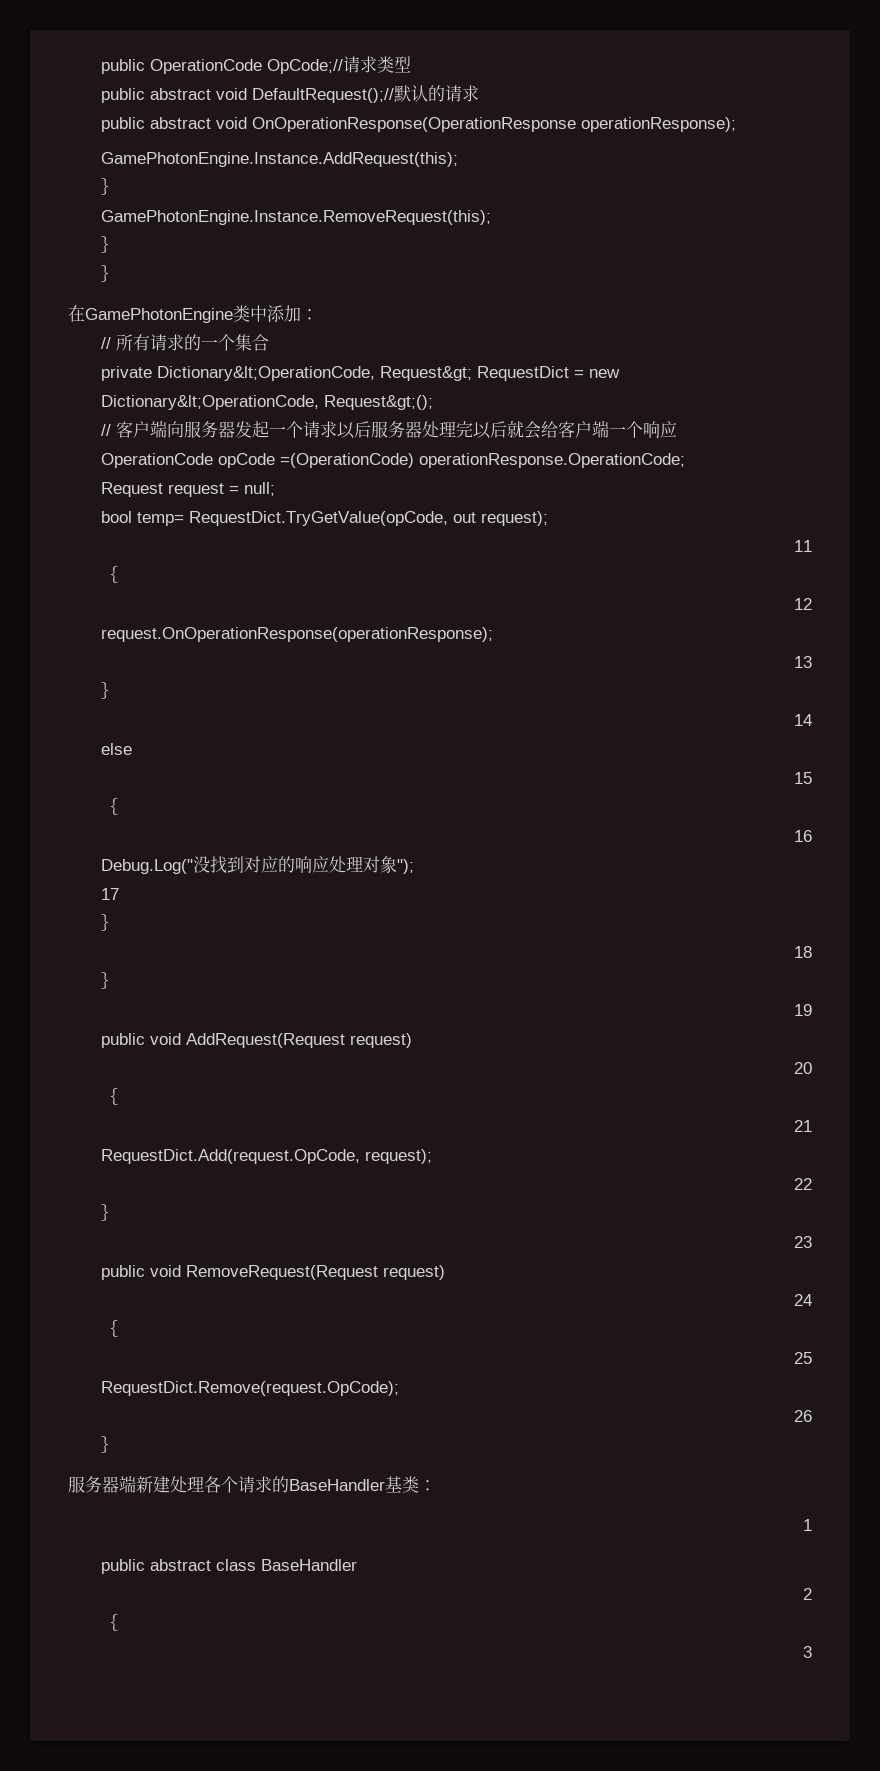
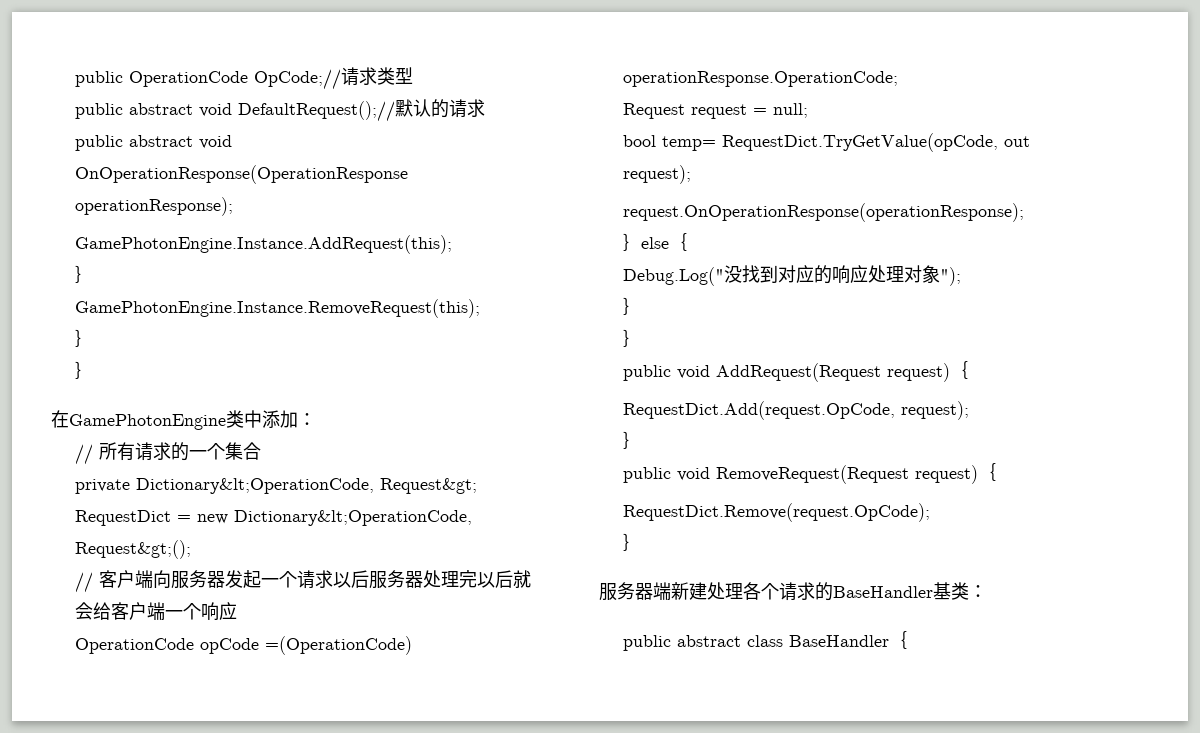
[794,540,812,552] [100,566,118,583] [794,598,812,610] // 11 // ｛ // 12 -> (692, 174) none
[794,656,812,668] [100,682,118,699] [794,714,812,726] // 13 // ｝ // 14 // -> [623,233,642,251] // ｝
[794,772,812,784] [100,798,118,815] [794,830,812,842] // 15 // ｛ // 16 -> [669,233,688,251] ｛
[100,888,119,900] [100,914,118,931] [794,946,812,958] [100,972,118,989] [794,1004,812,1016] 17 // ｝ // 18 // ｝ // 19 -> [623,297,642,315] [623,329,642,347] ｝ // ｝
[794,1062,812,1074] [100,1088,118,1105] [794,1120,812,1132] // 20 // ｛ // 21 -> [950,361,969,379] ｛
[794,1178,812,1190] [100,1204,118,1221] [794,1236,812,1248] // 22 // ｝ // 23 -> [623,431,642,449] // ｝
[794,1294,812,1306] [100,1320,118,1337] [794,1352,812,1364] // 24 // ｛ // 25 -> [978,463,997,481] ｛
[794,1410,812,1422] // 26 -> (931, 512) none
[803,1519,812,1531] // 1 -> (987, 591) none
[803,1588,812,1600] [100,1614,118,1631] [803,1646,812,1658] // 2 // ｛ // 3 -> [889,631,908,649] ｛

